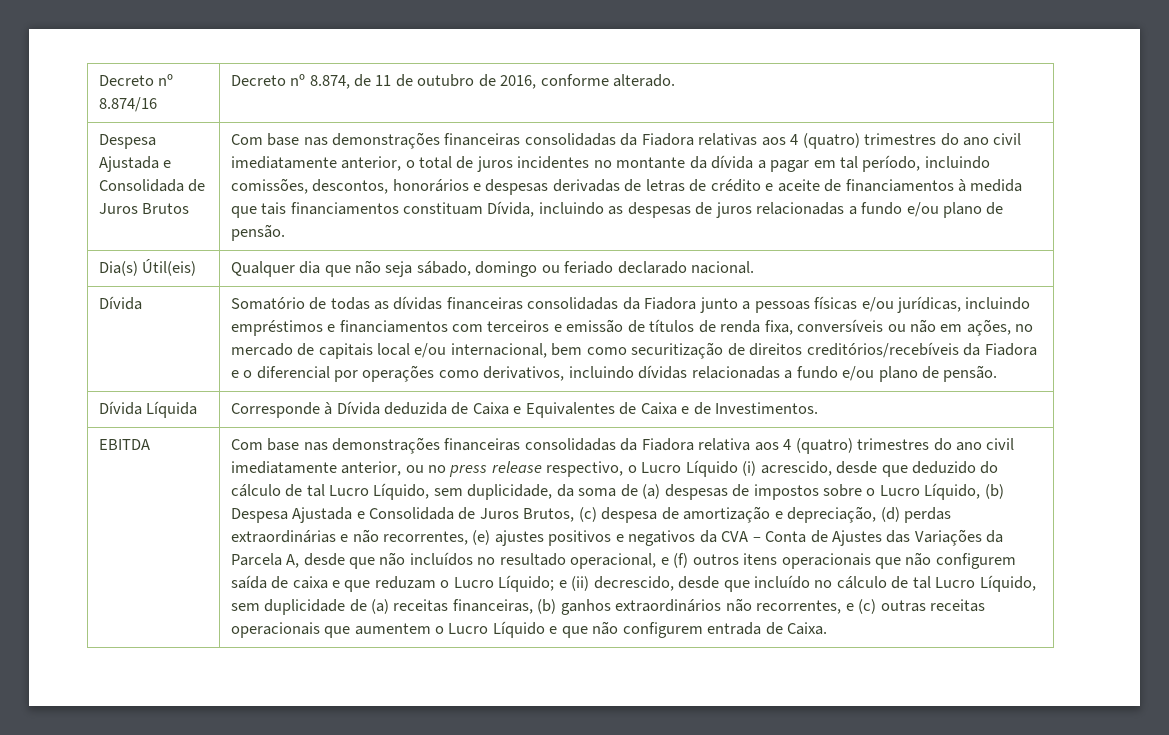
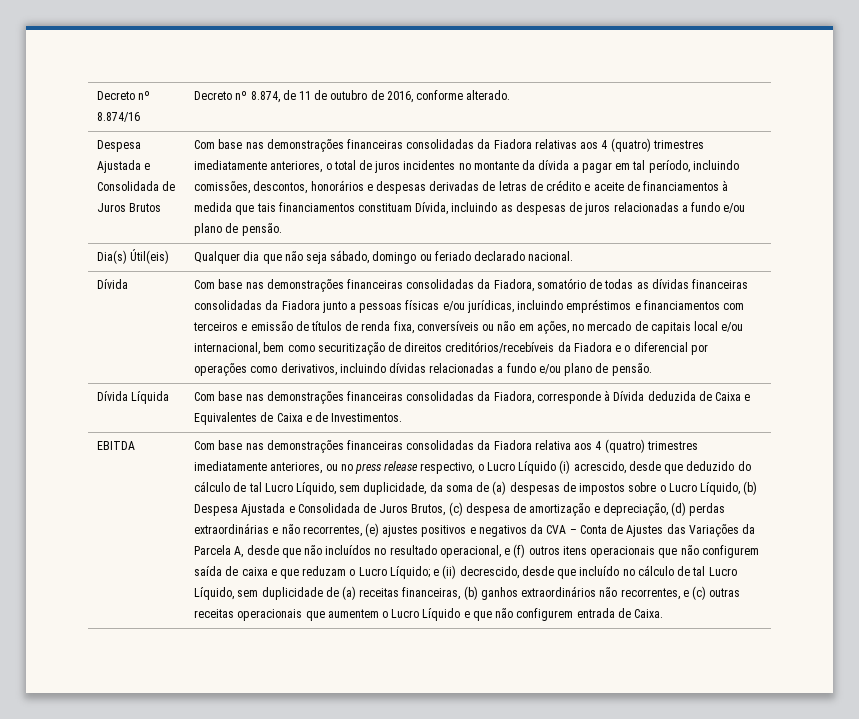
[940,133,1022,146] [230,156,402,171] do ano civil imediatamente anterior, -> [194,160,323,173] imediatamente anteriores,
[230,297,305,310] Somatório -> [194,278,586,292] Com base nas demonstrações financeiras consolidadas da Fiadora, somatório
[230,402,320,418] Corresponde -> [194,391,601,404] Com base nas demonstrações financeiras consolidadas da Fiadora, corresponde
[933,438,1015,451] [230,461,402,476] do ano civil imediatamente anterior, -> [194,461,323,474] imediatamente anteriores,

